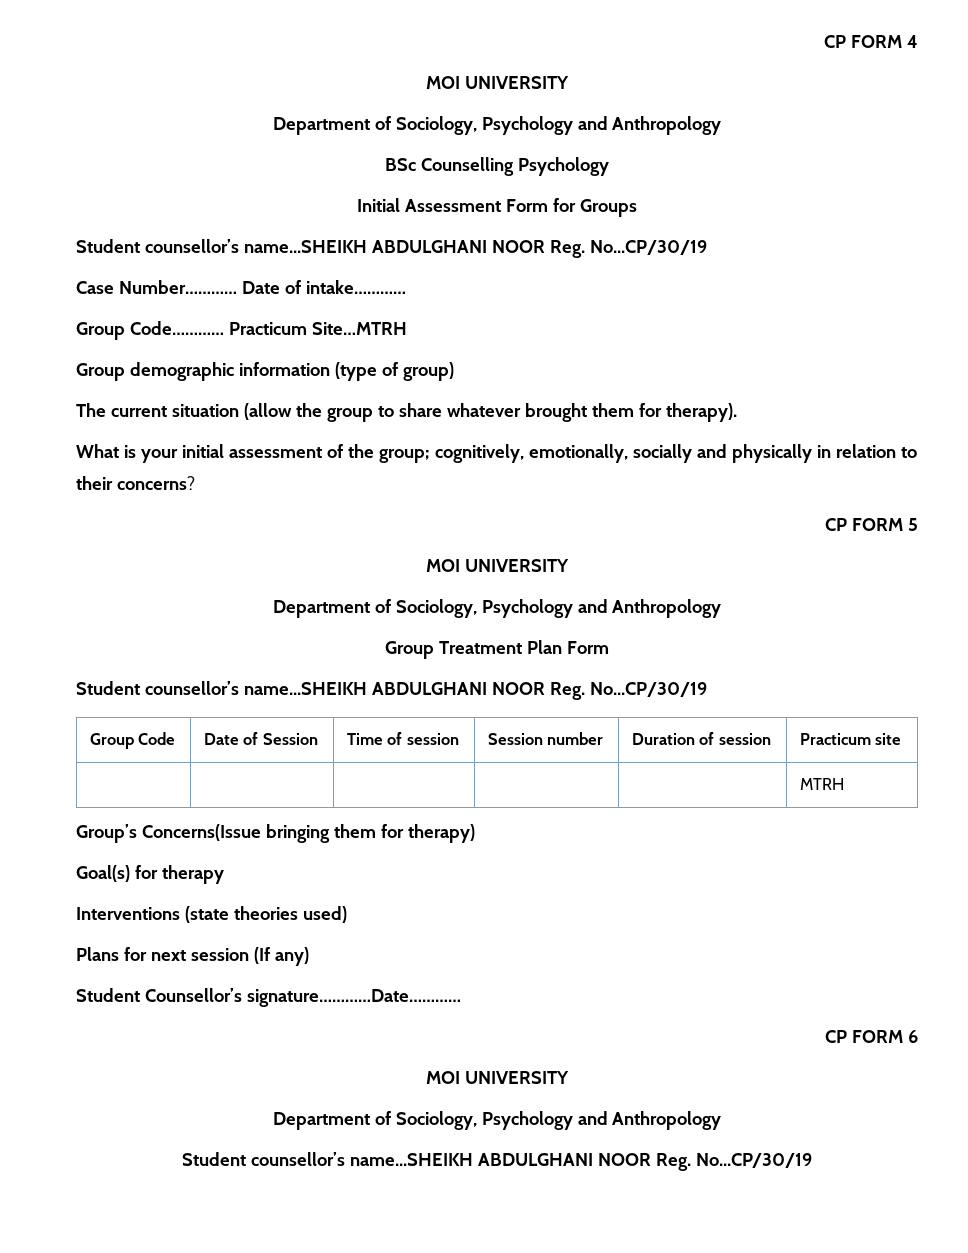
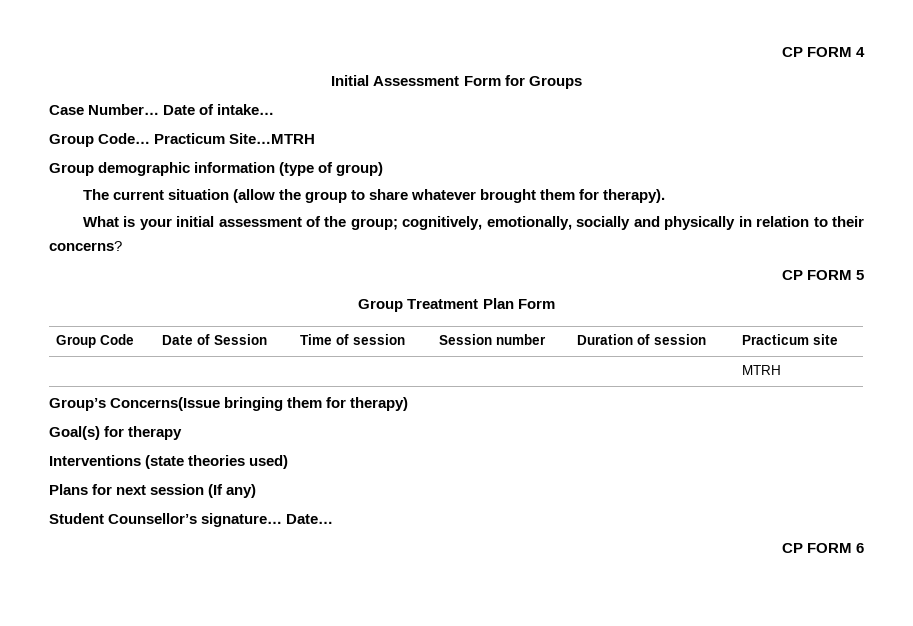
[426,76,569,89] [272,116,722,135] [385,157,609,176] // MOI UNIVERSITY // Department of Sociology, Psychology and Anthropology // BSc Counselling Psychology -> (865, 52) none
[76,239,707,258] // Student counsellor’s name...SHEIKH ABDULGHANI NOOR Reg. No...CP/30/19 -> (582, 82) none
[118,280,406,294] [76,321,224,340] Number………… Date of intake………… // Group Code………… -> [88,104,275,115] [49,133,151,147] Number… Date of intake… // Group Code…
[426,559,569,572] [272,599,722,618] [385,640,609,659] [76,681,707,700] MOI UNIVERSITY // Department of Sociology, Psychology and Anthropology // Group Treatment Plan Form // Student counsellor’s name...SHEIKH ABDULGHANI NOOR Reg. No...CP/30/19 -> [358,298,555,312] Group Treatment Plan Form
[246,989,461,1007] signature…………Date………… -> [201,513,334,527] signature… Date…
[426,1071,569,1084] [272,1111,722,1130] [181,1152,813,1171] // MOI UNIVERSITY // Department of Sociology, Psychology and Anthropology // Student counsellor’s name...SHEIKH ABDULGHANI NOOR Reg. No...CP/30/19 -> (864, 548) none

